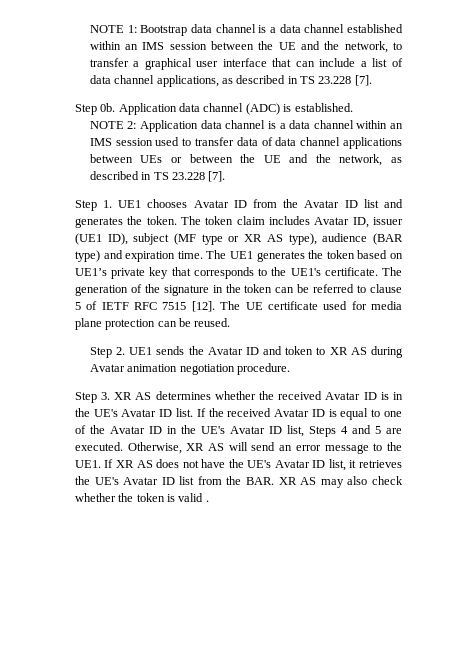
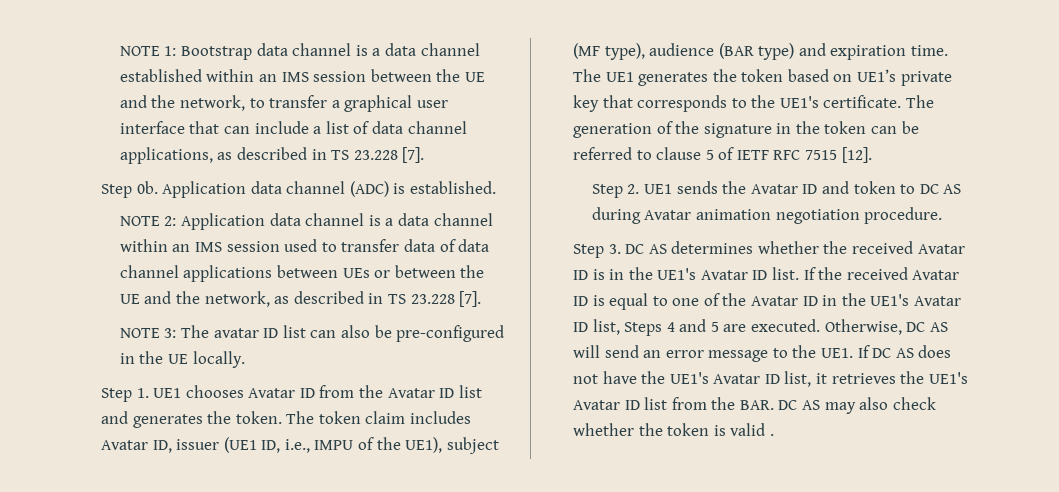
(226, 176) none -> [119,325,505,342] [119,351,245,368] // NOTE 3: The avatar ID list can also be pre-configured in the UE locally.
[107,233,283,245] ID), subject (MF type or XR AS -> [261,437,499,454] [572,43,600,59] ID, i.e., IMPU of the UE1), subject (MF
[220,301,402,310] [74,318,231,330] The UE certificate used for media plane protection can be reused. -> (872, 155) none
[329,347,348,355] XR -> [919,184,939,194] DC
[114,392,133,400] XR -> [625,244,645,254] DC
[93,409,118,417] UE's -> [657,268,697,280] UE1's
[200,426,225,434] UE's -> [870,294,910,306] UE1's
[186,443,205,451] XR -> [906,322,926,332] DC
[116,460,135,468] XR -> [872,348,892,358] DC
[247,460,272,468] UE's -> [669,372,709,384] UE1's
[94,477,119,485] UE's -> [928,372,968,384] UE1's
[278,477,297,485] XR -> [778,400,798,410] DC

